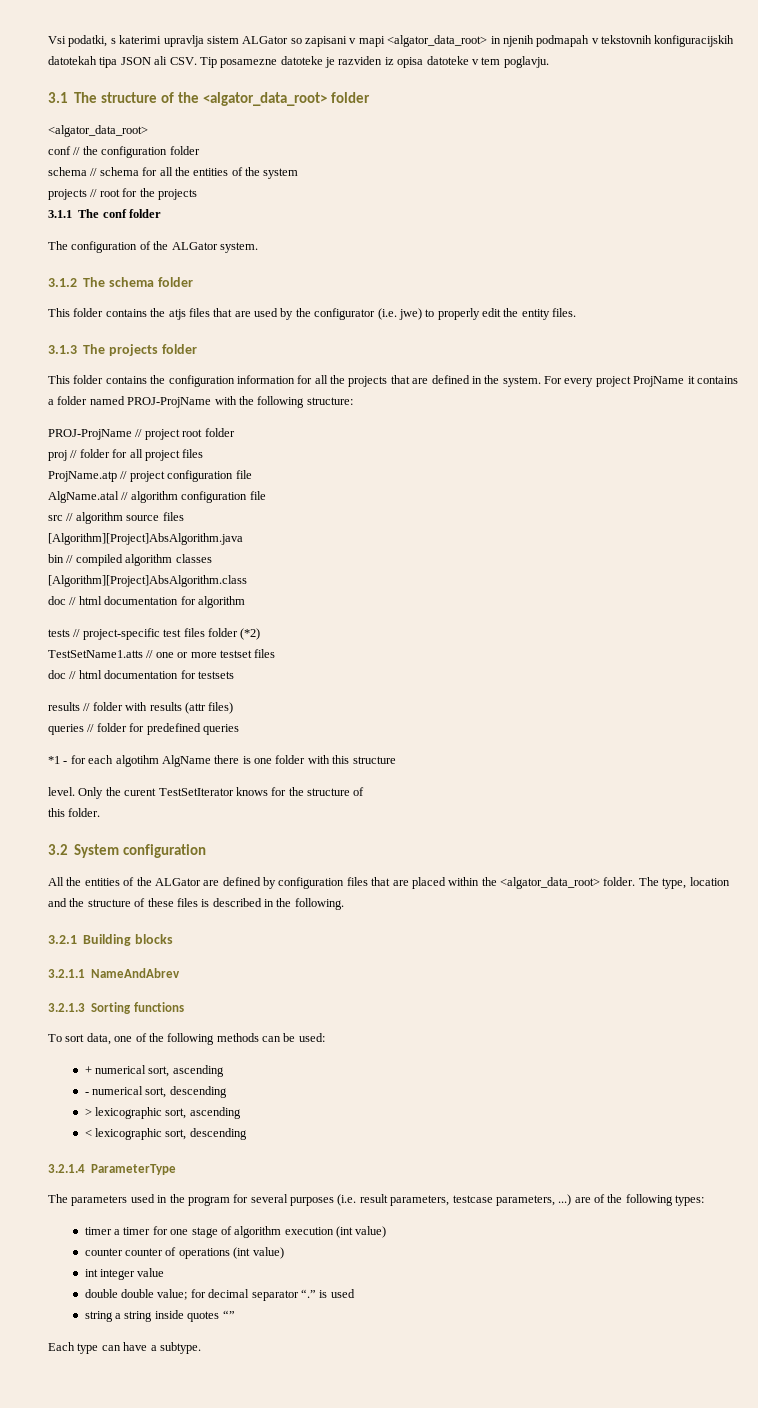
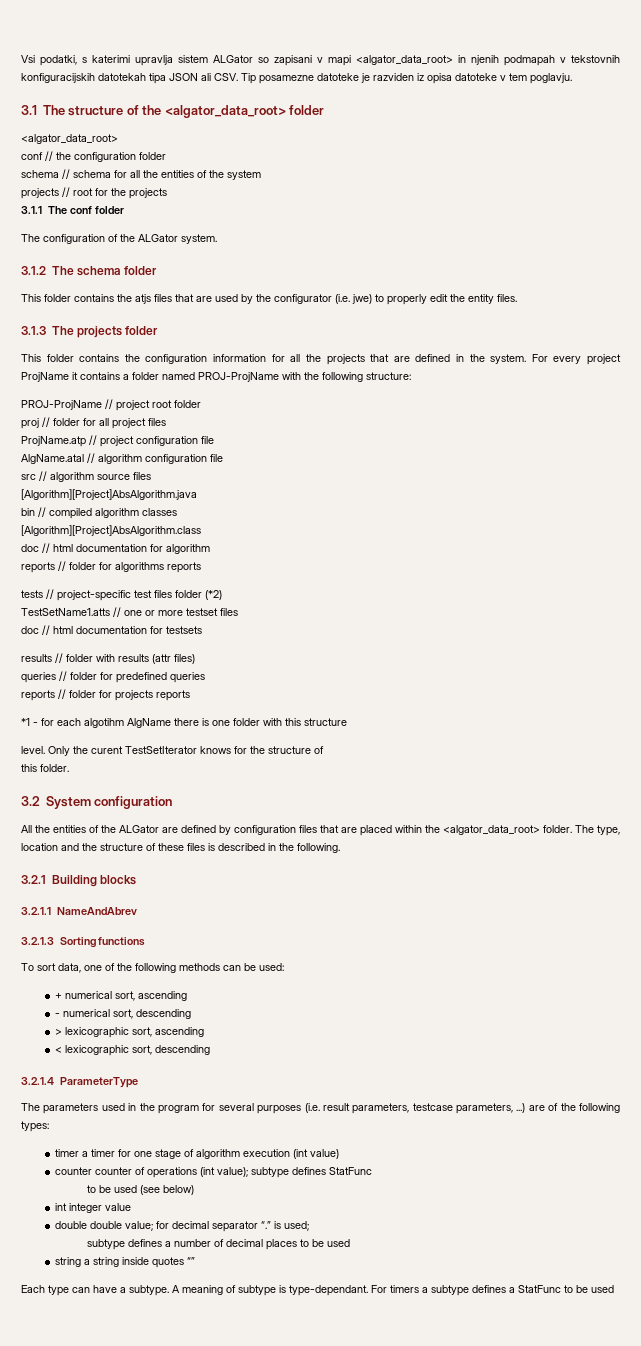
(245, 602) none -> [21,561,201,573] // reports // folder for algorithms reports
(239, 729) none -> [21,689,190,701] // reports // folder for projects reports
[252,1247,284,1259] value) -> [217,1167,373,1178] [86,1185,194,1195] value); subtype defines StatFunc // to be used (see below)
(328, 1294) none -> [284,1221,310,1231] [86,1239,324,1250] used; // subtype defines a number of decimal places to be
(201, 1348) none -> [172,1285,614,1296] A meaning of subtype is type-dependant. For timers a subtype defines a StatFunc to be used

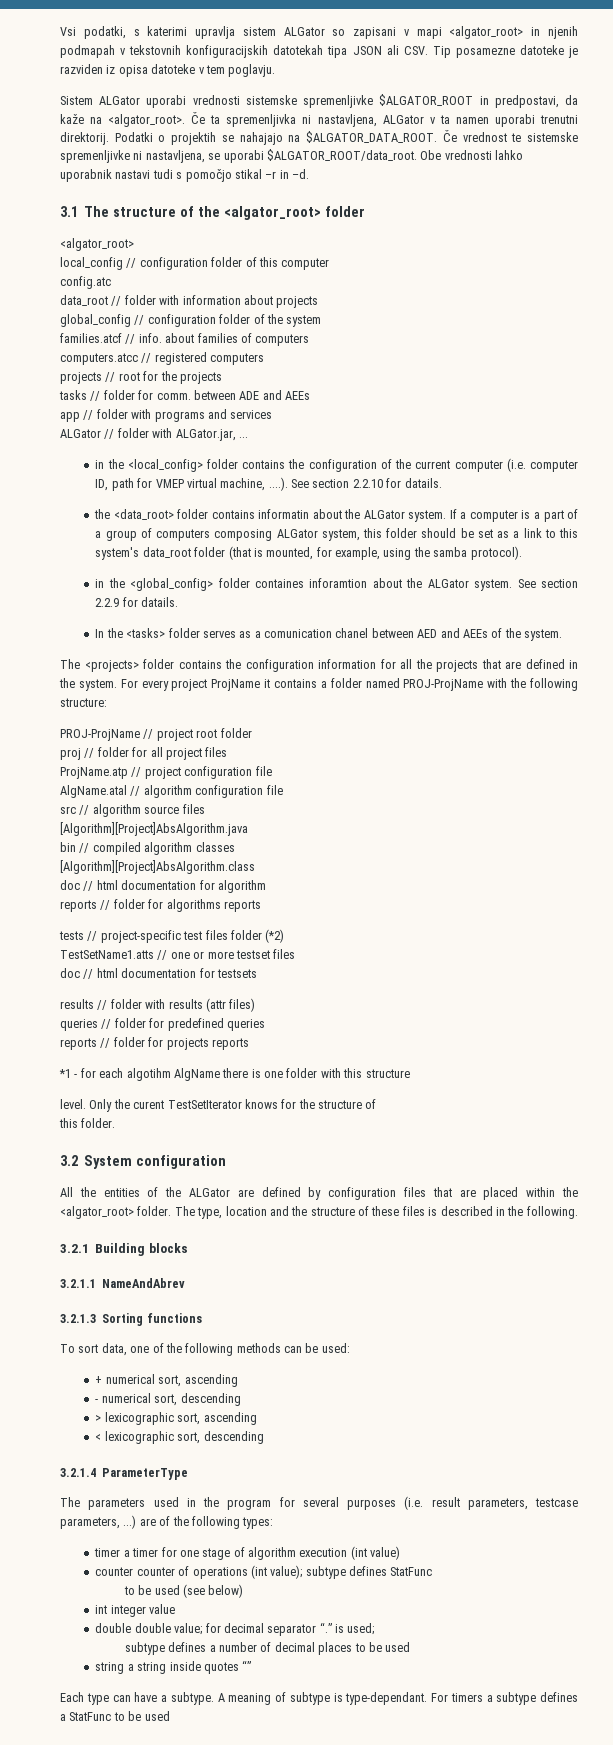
[356,55,453,65] <algator_data_root> -> [449,26,524,39] <algator_root>
(572, 78) none -> [60,94,578,108] [60,112,578,127] [60,130,578,145] [60,149,523,163] [60,169,309,182] // Sistem ALGator uporabi vrednosti sistemske spremenljivke $ALGATOR_ROOT in predpostavi, da kaže na <algator_root>. Če ta spremenljivka ni nastavljena, ALGator v ta namen uporabi trenutni direktorij. Podatki o projektih se nahajajo na $ALGATOR_DATA_ROOT. Če vrednost te sistemske spremenljivke ni nastavljena, se uporabi $ALGATOR_ROOT/data_root. Obe vrednosti lahko uporabnik nastavi tudi s pomočjo stikal –r in –d.
[164,105,325,118] [21,134,118,144] [21,151,166,162] [21,169,261,180] <algator_data_root> folder // <algator_data_root> // conf // the configuration folder // schema // schema for all the entities of the system -> [223,206,365,220] [60,238,134,251] [60,257,330,270] [60,276,111,289] [60,295,319,308] [60,314,322,327] [60,333,310,346] [60,352,265,365] <algator_root> folder // <algator_root> // local_config // configuration folder of this computer // config.atc // data_root // folder with information about projects // global_config // configuration folder of the system // families.atcf // info. about families of computers // computers.atcc // registered computers
[21,206,124,214] [21,234,217,244] [21,266,157,276] [21,294,517,305] [21,326,158,338] [21,354,41,362] 3.1.1 The conf folder // The configuration of the ALGator system. // 3.1.2 The schema folder // This folder contains the atjs files that are used by the configurator (i.e. jwe) to properly edit the entity files. // 3.1.3 The projects folder // This -> [59,390,310,401] [60,409,273,422] [60,428,248,441] [95,458,578,472] [95,477,442,491] [94,509,578,522] [95,528,578,541] [95,546,522,560] [95,578,578,591] [95,597,179,607] [95,628,563,641] [60,659,139,672] tasks // folder for comm. between ADE and AEEs // app // folder with programs and services // ALGator // folder with ALGator.jar, ... // in the <local_config> folder contains the configuration of the current computer (i.e. computer ID, path for VMEP virtual machine, ....). See section 2.2.10 for datails. // the <data_root> folder contains informatin about the ALGator system. If a computer is a part of a group of computers composing ALGator system, this folder should be set as a link to this system's data_root folder (that is mounted, for example, using the samba protocol). // in the <global_config> folder containes inforamtion about the ALGator system. See section 2.2.9 for datails. // In the <tasks> folder serves as a comunication chanel between AED and AEEs of the system. // The <projects>
[443,825,540,835] <algator_data_root> -> [60,1206,134,1219] <algator_root>

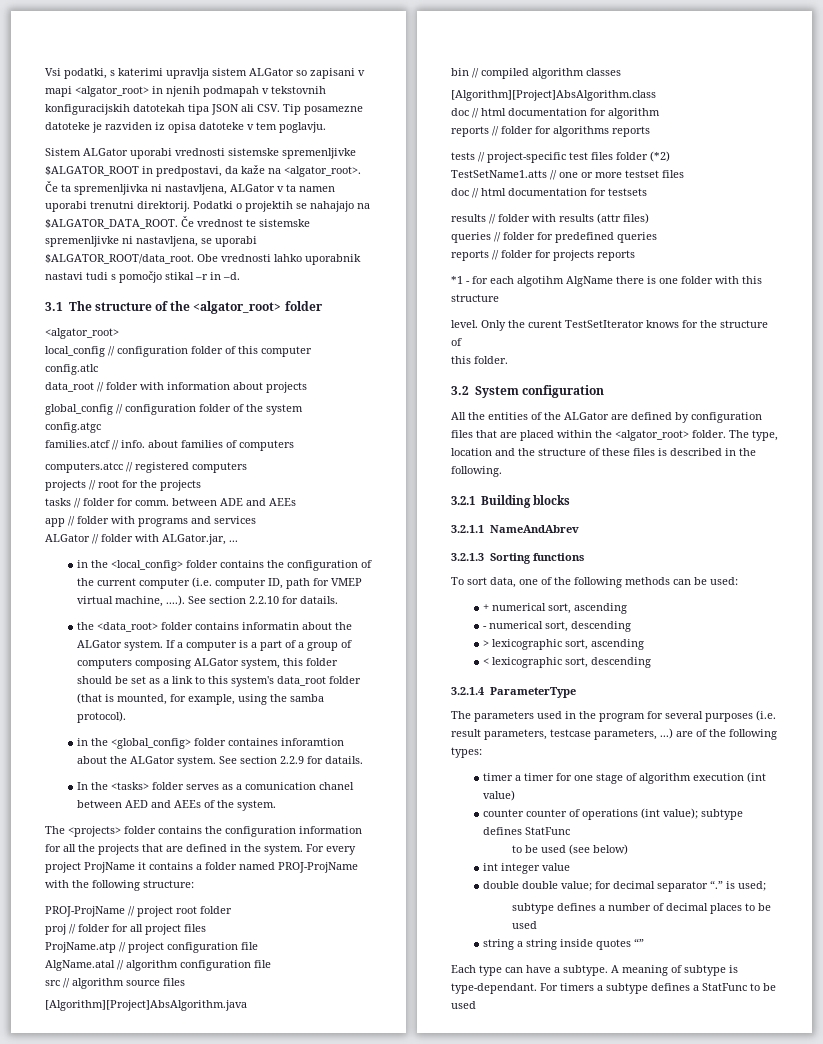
[60,276,111,289] config.atc -> [45,364,98,375] config.atlc
(322, 321) none -> [45,422,101,433] // config.atgc

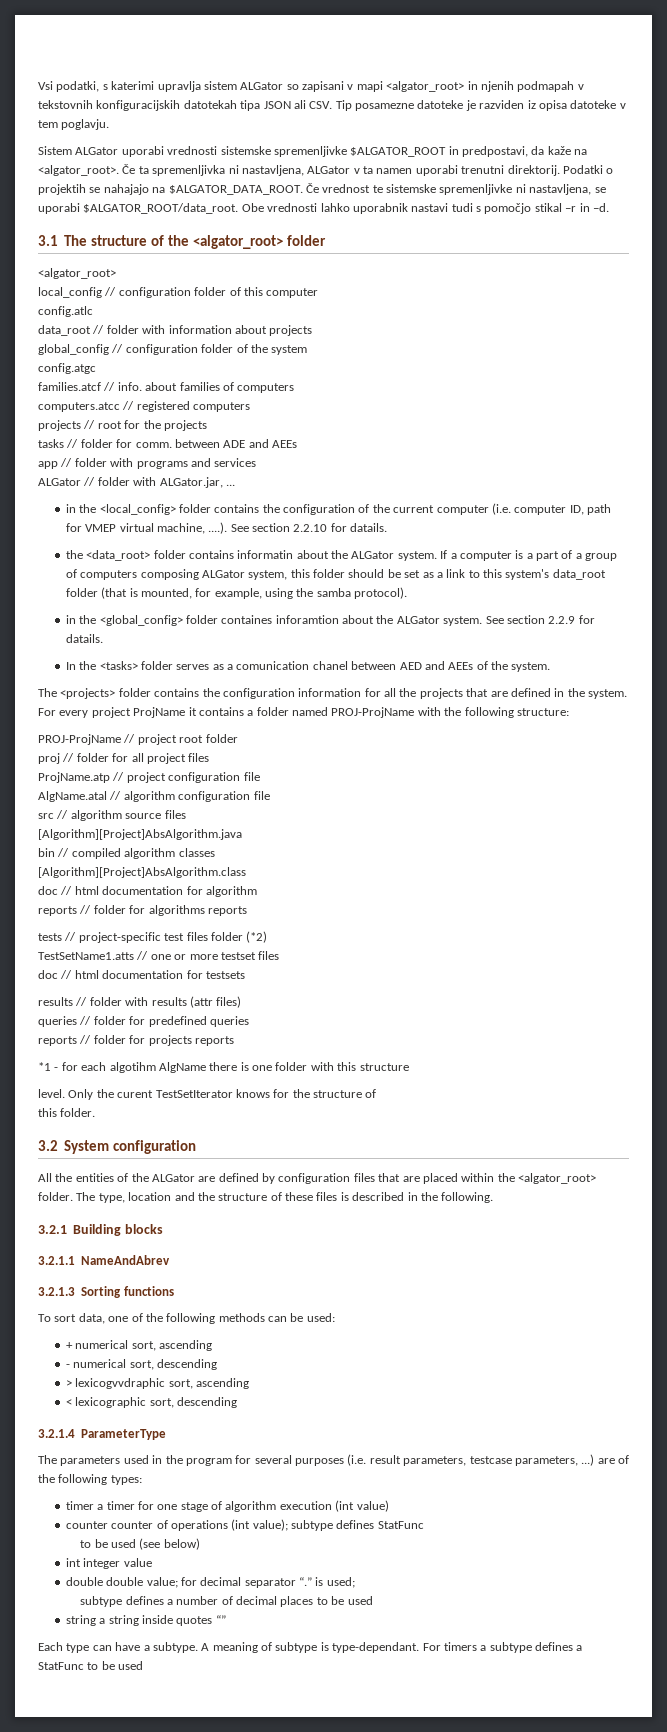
[492,639,563,650] lexicographic -> [75,1378,166,1389] lexicogvvdraphic

